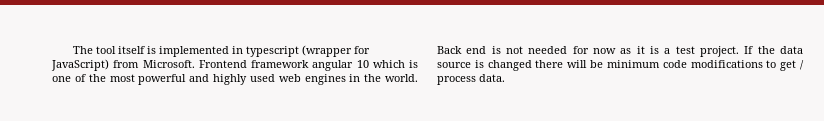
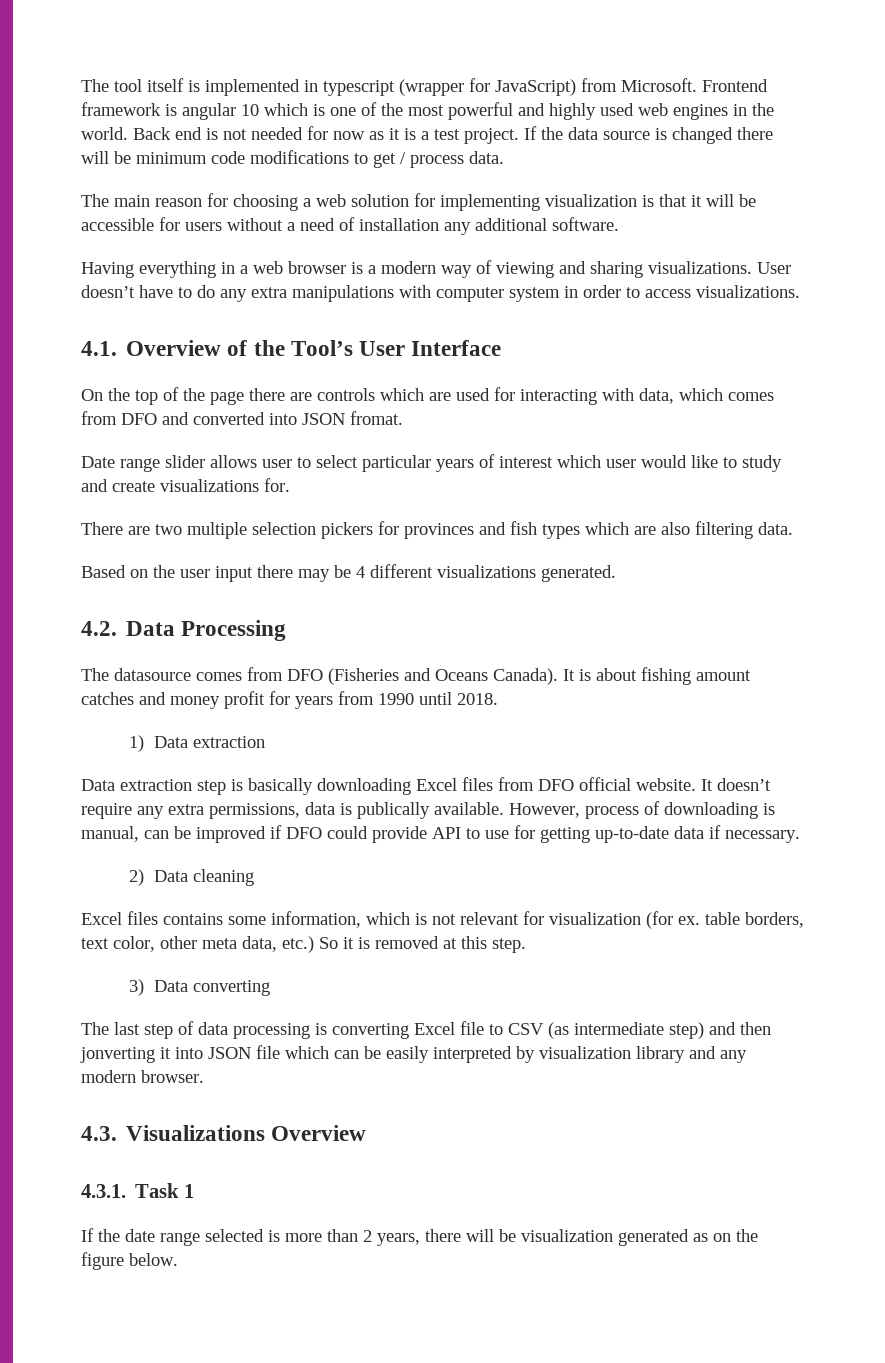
(309, 64) none -> [165,104,177,116] is
(505, 78) none -> [81,193,756,211] [81,217,619,235] [81,260,791,278] [81,285,800,302] [81,340,502,356] [81,387,774,405] [81,411,403,425] [81,454,782,472] [81,478,290,492] [81,521,793,539] [81,564,616,582] [81,620,287,641] [81,667,751,685] [81,691,498,709] [129,735,265,752] [81,777,771,795] [81,801,775,819] [81,825,800,843] [129,869,254,886] [81,911,804,929] [81,936,526,953] [129,979,270,996] [81,1021,771,1039] [80,1045,747,1063] [81,1070,204,1083] [81,1125,367,1141] [81,1183,194,1198] [81,1228,758,1246] [81,1252,178,1270] // The main reason for choosing a web solution for implementing visualization is that it will be accessible for users without a need of installation any additional software. // Having everything in a web browser is a modern way of viewing and sharing visualizations. User doesn’t have to do any extra manipulations with computer system in order to access visualizations. // 4.1. Overview of the Tool’s User Interface // On the top of the page there are controls which are used for interacting with data, which comes from DFO and converted into JSON fromat. // Date range slider allows user to select particular years of interest which user would like to study and create visualizations for. // There are two multiple selection pickers for provinces and fish types which are also filtering data. // Based on the user input there may be 4 different visualizations generated. // 4.2. Data Processing // The datasource comes from DFO (Fisheries and Oceans Canada). It is about fishing amount catches and money profit for years from 1990 until 2018. // 1) Data extraction // Data extraction step is basically downloading Excel files from DFO official website. It doesn’t require any extra permissions, data is publically available. However, process of downloading is manual, can be improved if DFO could provide API to use for getting up-to-date data if necessary. // 2) Data cleaning // Excel files contains some information, which is not relevant for visualization (for ex. table borders, text color, other meta data, etc.) So it is removed at this step. // 3) Data converting // The last step of data processing is converting Excel file to CSV (as intermediate step) and then jonverting it into JSON file which can be easily interpreted by visualization library and any modern browser. // 4.3. Visualizations Overview // 4.3.1. Task 1 // If the date range selected is more than 2 years, there will be visualization generated as on the figure below.

